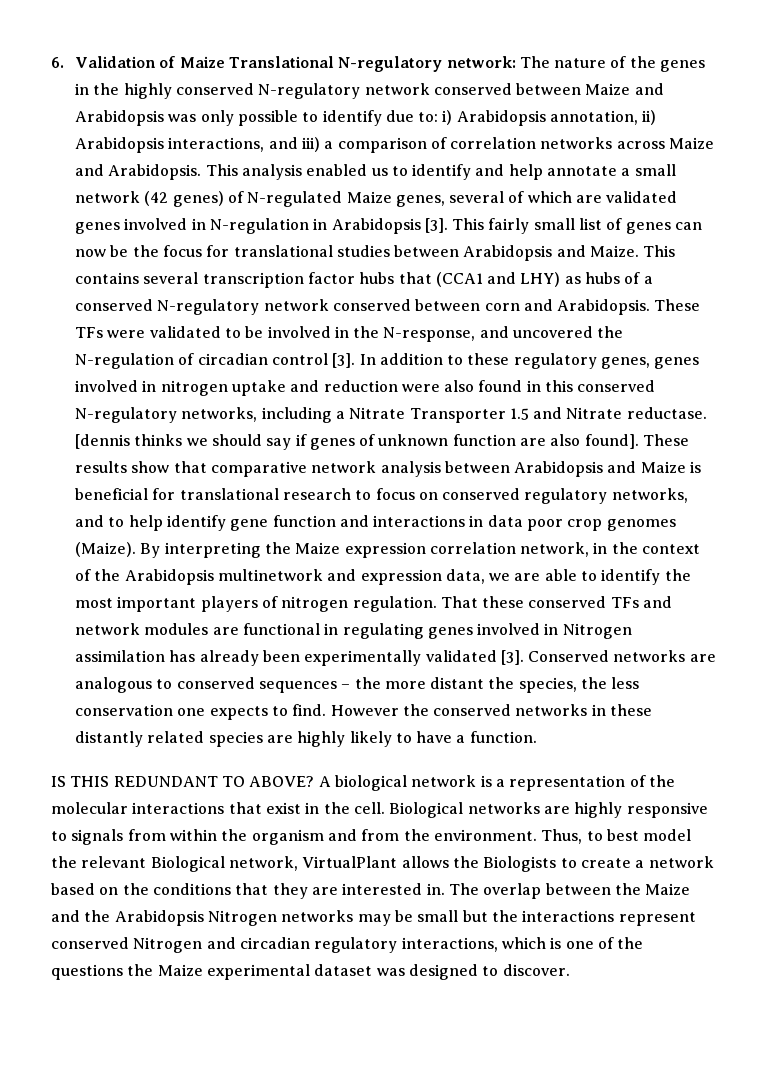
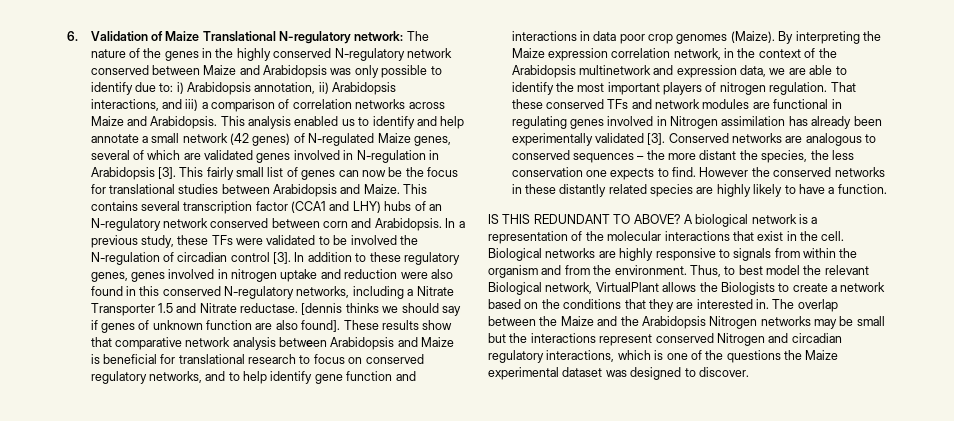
[359,272,432,284] hubs that -> (288, 206) none
[564,276,581,284] as -> (381, 207) none
[643,276,653,284] [74,299,153,311] a conserved -> [428,204,442,211] an
[654,299,701,311] These -> [445,218,465,228] [90,235,209,248] In a previous study, these
[334,326,594,342] in the N-response, and uncovered -> (397, 240) none

